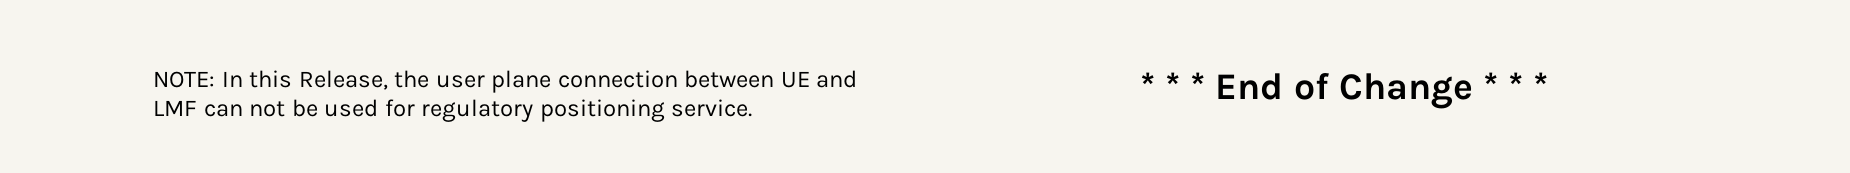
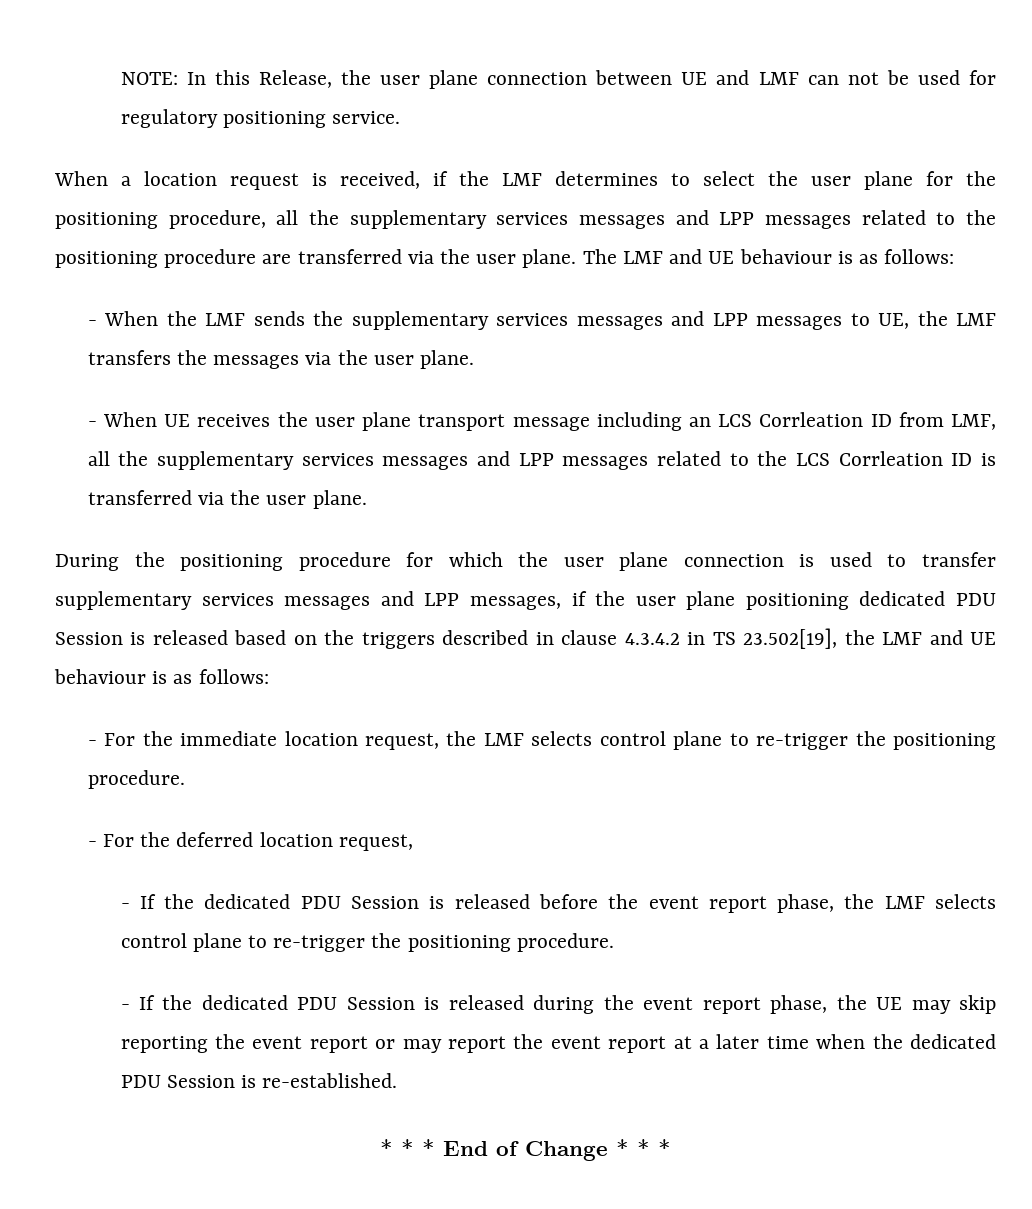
(753, 108) none -> [54,171,996,190] [55,210,996,229] [55,249,955,268] [87,311,996,330] [87,350,475,369] [87,412,996,431] [87,451,997,470] [87,490,367,509] [55,552,997,571] [55,591,997,610] [55,628,997,649] [54,669,269,684] [87,731,996,750] [87,770,185,789] [87,832,413,851] [120,894,996,913] [120,933,614,952] [120,995,997,1014] [120,1034,997,1053] [120,1073,398,1088] // When a location request is received, if the LMF determines to select the user plane for the positioning procedure, all the supplementary services messages and LPP messages related to the positioning procedure are transferred via the user plane. The LMF and UE behaviour is as follows: // - When the LMF sends the supplementary services messages and LPP messages to UE, the LMF transfers the messages via the user plane. // - When UE receives the user plane transport message including an LCS Corrleation ID from LMF, all the supplementary services messages and LPP messages related to the LCS Corrleation ID is transferred via the user plane. // During the positioning procedure for which the user plane connection is used to transfer supplementary services messages and LPP messages, if the user plane positioning dedicated PDU Session is released based on the triggers described in clause 4.3.4.2 in TS 23.502[19], the LMF and UE behaviour is as follows: // - For the immediate location request, the LMF selects control plane to re-trigger the positioning procedure. // - For the deferred location request, // - If the dedicated PDU Session is released before the event report phase, the LMF selects control plane to re-trigger the positioning procedure. // - If the dedicated PDU Session is released during the event report phase, the UE may skip reporting the event report or may report the event report at a later time when the dedicated PDU Session is re-established.

